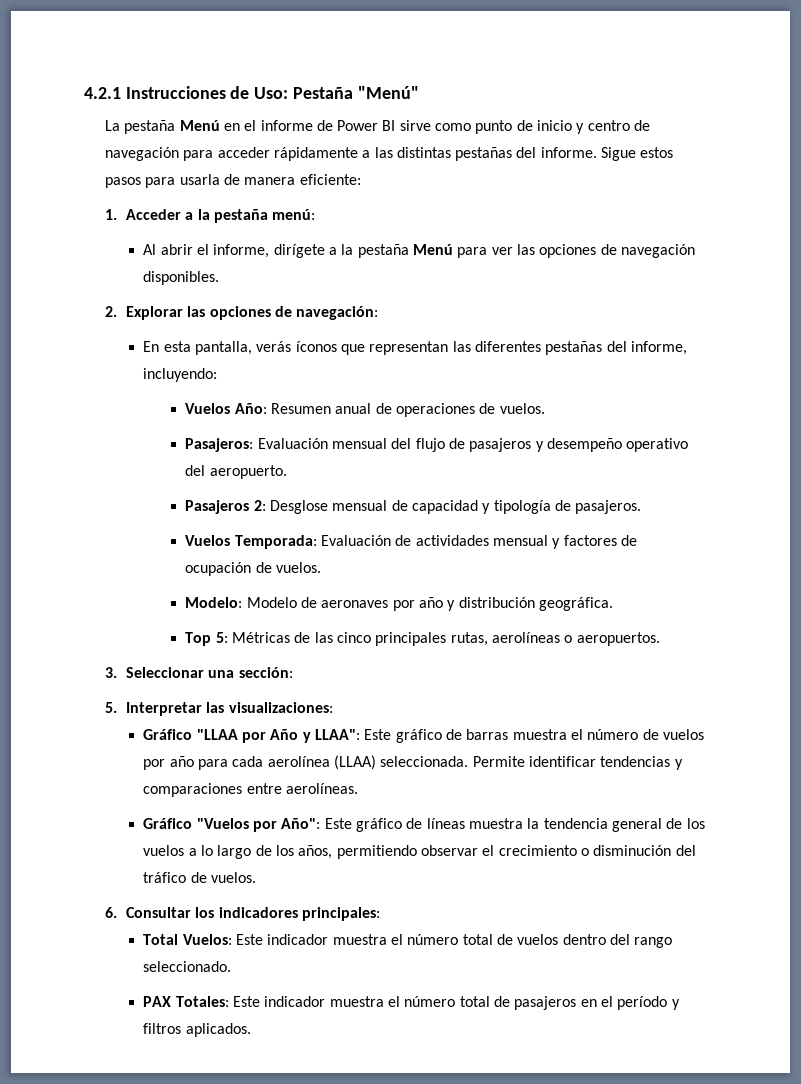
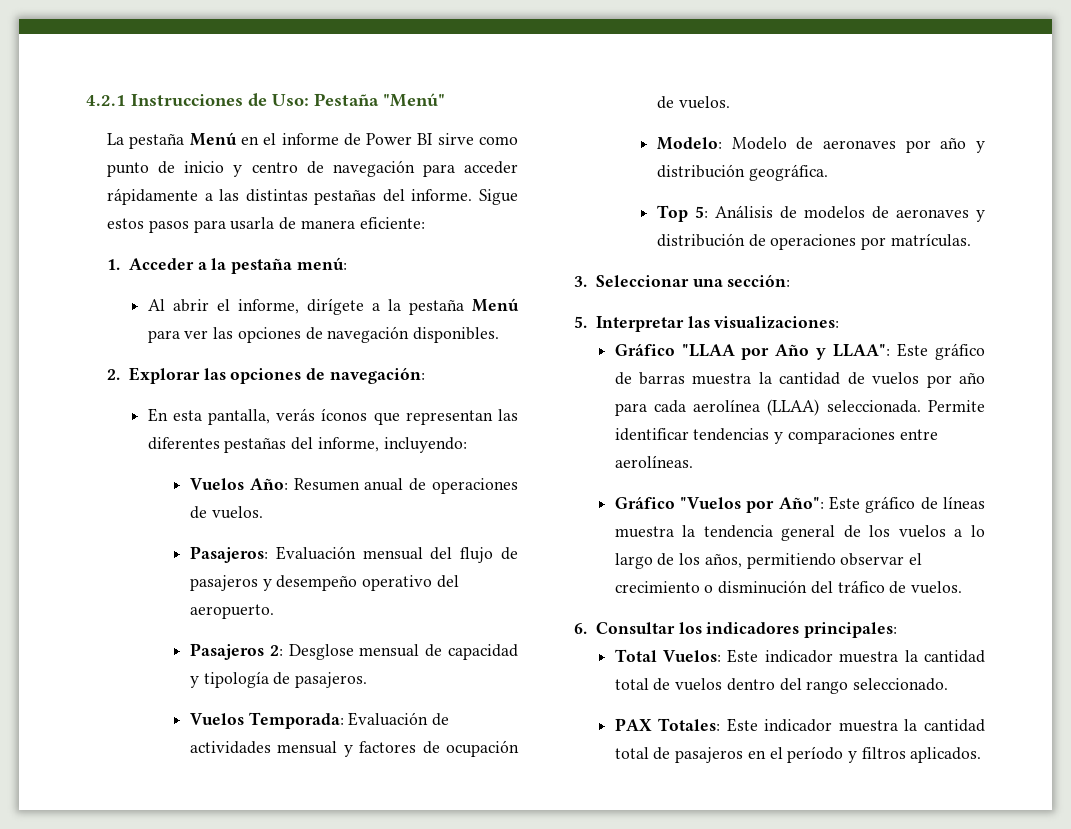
[231,632,660,646] Métricas de las cinco principales rutas, aerolíneas o aeropuertos. -> [714,205,985,222] [656,233,971,250] Análisis de modelos de aeronaves y distribución de operaciones por matrículas.
[570,729,639,740] el número -> [758,372,841,385] la cantidad
[391,934,459,945] el número -> [904,650,985,663] la cantidad
[388,996,456,1007] el número -> [904,719,986,732] la cantidad

